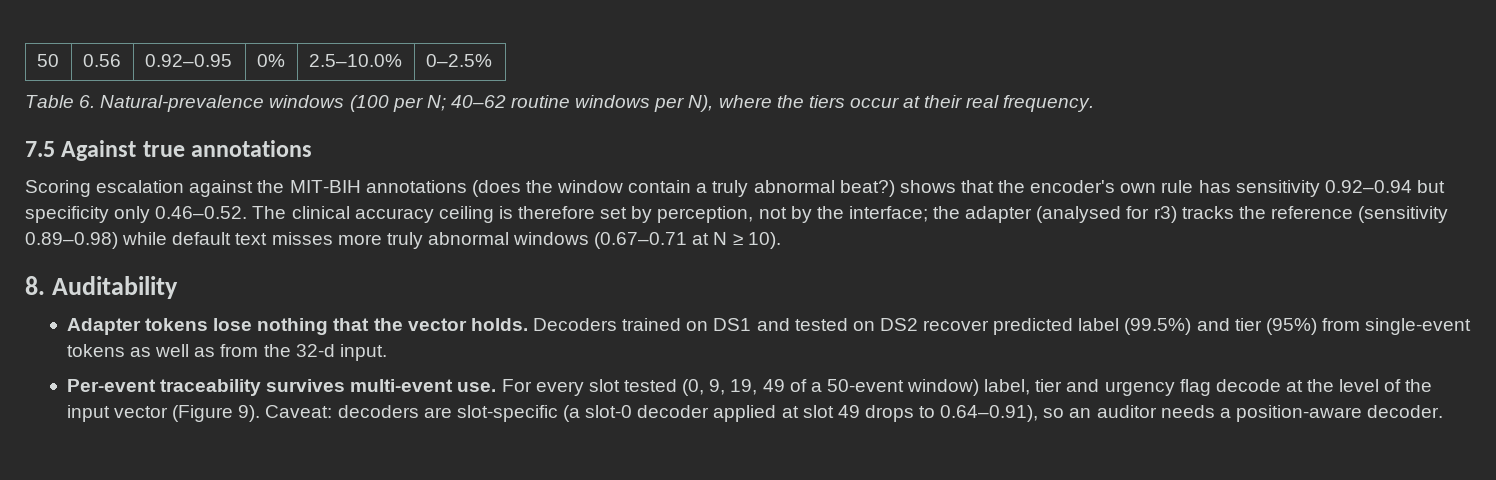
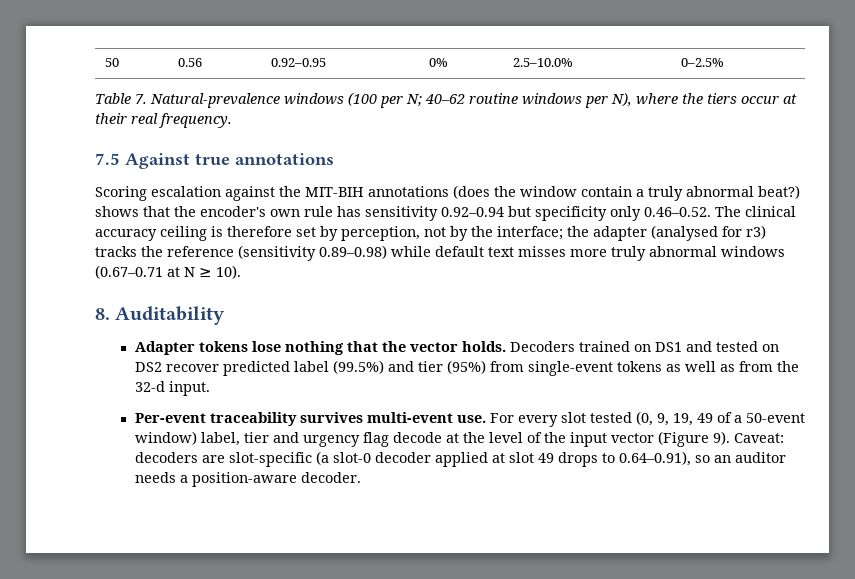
[79,95,96,108] 6. -> [135,94,147,104] 7.

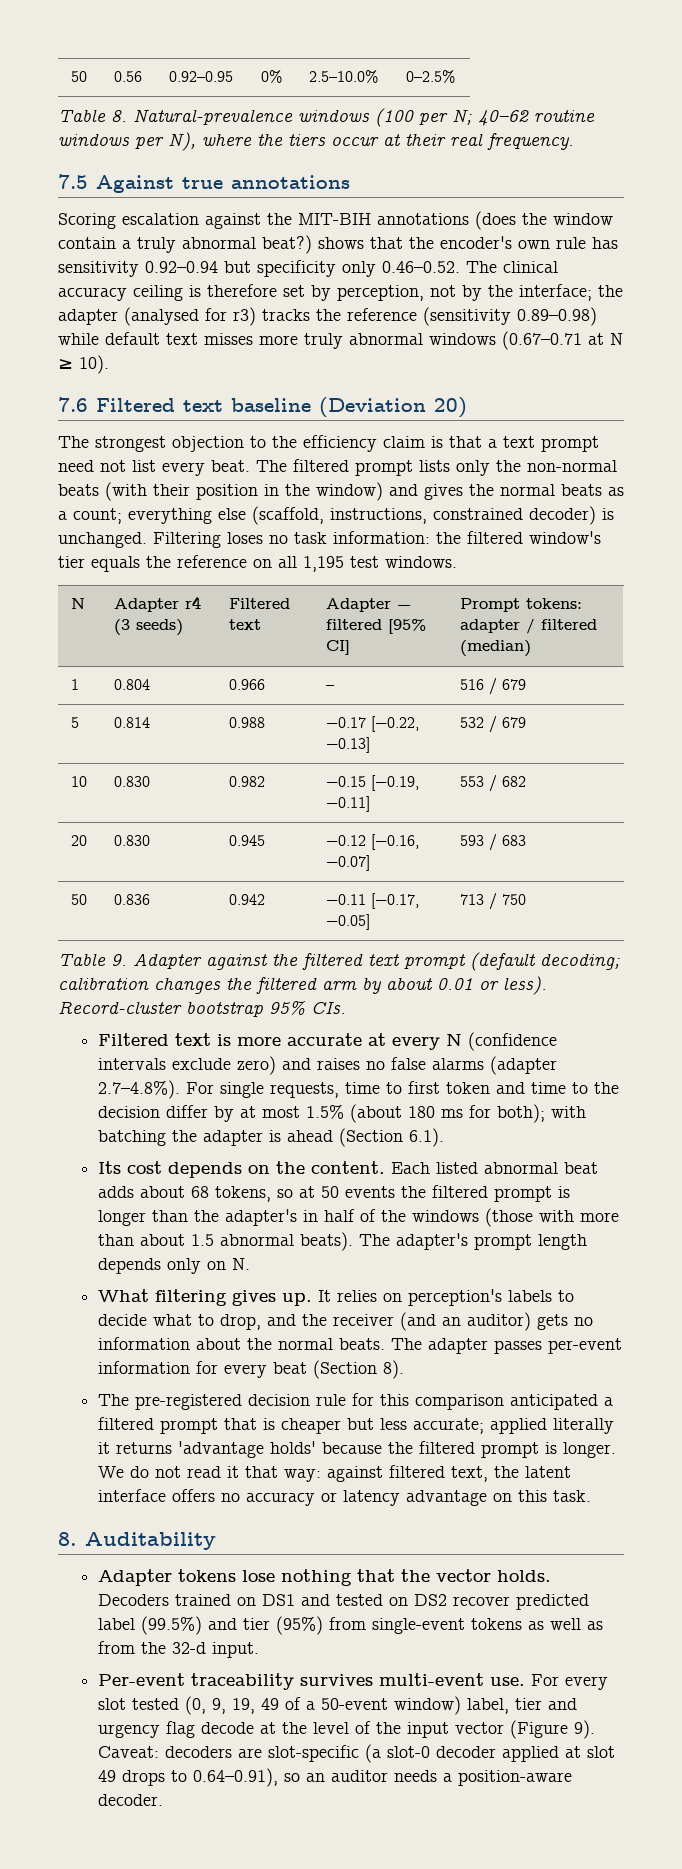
[135,94,147,104] 7. -> [111,110,127,122] 8.
(241, 272) none -> [58,397,467,418] [58,435,599,452] [58,459,617,476] [58,482,624,501] [58,506,614,525] [58,531,601,548] [58,555,457,572] [71,598,86,609] [114,596,202,612] [114,619,184,636] [229,598,291,609] [229,619,262,630] [326,598,412,612] [326,619,427,634] [326,640,351,655] [460,598,583,612] [460,618,598,634] [460,640,532,657] [71,679,80,690] [114,679,151,690] [229,679,266,690] [326,685,335,690] [460,678,527,695] [71,717,80,728] [114,717,151,728] [229,717,266,728] [326,716,420,732] [326,737,371,753] [460,716,527,733] [71,776,88,787] [114,776,151,787] [229,776,266,787] [326,775,420,791] [326,796,371,812] [460,775,527,792] [71,835,88,846] [114,835,151,846] [229,835,266,846] [326,834,420,850] [326,855,371,871] [460,834,527,851] [71,894,88,905] [114,894,151,905] [229,894,266,905] [326,893,420,909] [326,914,371,930] [460,893,527,910] [58,952,620,971] [58,976,547,995] [58,1001,346,1017] [98,1032,558,1051] [98,1056,558,1075] [98,1080,620,1099] [98,1104,587,1123] [98,1128,445,1147] [98,1161,599,1178] [98,1185,571,1202] [98,1208,620,1227] [98,1232,588,1251] [98,1258,251,1274] [98,1289,575,1306] [98,1312,594,1331] [98,1337,623,1354] [98,1360,405,1379] [98,1393,614,1410] [98,1417,615,1434] [98,1441,617,1458] [98,1465,572,1482] [98,1489,592,1506] // 7.6 Filtered text baseline (Deviation 20) // The strongest objection to the efficiency claim is that a text prompt need not list every beat. The filtered prompt lists only the non-normal beats (with their position in the window) and gives the normal beats as a count; everything else (scaffold, instructions, constrained decoder) is unchanged. Filtering loses no task information: the filtered window's tier equals the reference on all 1,195 test windows. // N | Adapter r4 (3 seeds) | Filtered text | Adapter − filtered [95% CI] | Prompt tokens: adapter / filtered (median) // 1 | 0.804 | 0.966 | – | 516 / 679 // 5 | 0.814 | 0.988 | −0.17 [−0.22, −0.13] | 532 / 679 // 10 | 0.830 | 0.982 | −0.15 [−0.19, −0.11] | 553 / 682 // 20 | 0.830 | 0.945 | −0.12 [−0.16, −0.07] | 593 / 683 // 50 | 0.836 | 0.942 | −0.11 [−0.17, −0.05] | 713 / 750 // Table 9. Adapter against the filtered text prompt (default decoding; calibration changes the filtered arm by about 0.01 or less). Record-cluster bootstrap 95% CIs. // Filtered text is more accurate at every N (confidence intervals exclude zero) and raises no false alarms (adapter 2.7–4.8%). For single requests, time to first token and time to the decision differ by at most 1.5% (about 180 ms for both); with batching the adapter is ahead (Section 6.1). // Its cost depends on the content. Each listed abnormal beat adds about 68 tokens, so at 50 events the filtered prompt is longer than the adapter's in half of the windows (those with more than about 1.5 abnormal beats). The adapter's prompt length depends only on N. // What filtering gives up. It relies on perception's labels to decide what to drop, and the receiver (and an auditor) gets no information about the normal beats. The adapter passes per-event information for every beat (Section 8). // The pre-registered decision rule for this comparison anticipated a filtered prompt that is cheaper but less accurate; applied literally it returns 'advantage holds' because the filtered prompt is longer. We do not read it that way: against filtered text, the latent interface offers no accuracy or latency advantage on this task.

